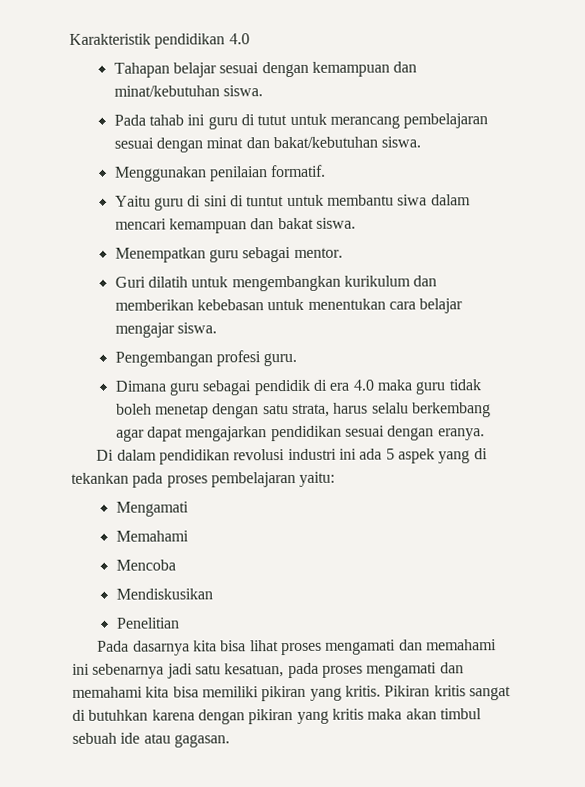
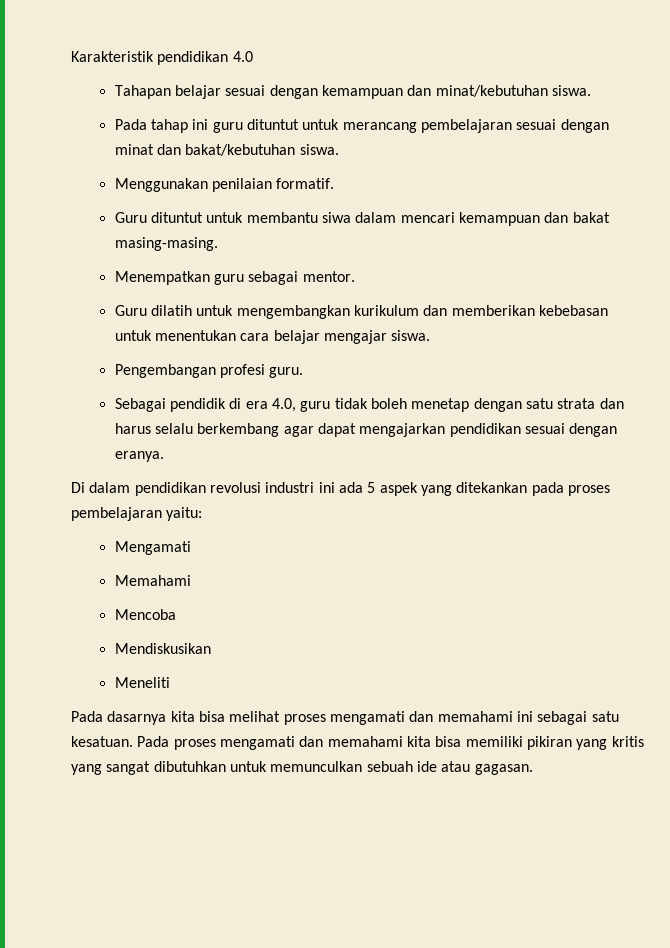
[149,114,185,126] tahab -> [151,119,189,133] tahap
[241,114,288,126] di tutut -> [246,119,299,130] dituntut
[114,195,285,211] Yaitu guru di sini di tuntut -> [114,212,204,223] Guru dituntut
[316,217,357,229] siswa. -> [114,237,218,251] masing-masing.
[114,276,146,288] Guri -> [114,305,147,316] Guru
[114,380,253,396] Dimana guru sebagai -> [114,398,166,412] Sebagai
[352,379,412,391] 4.0 maka -> [271,398,296,412] 4.0,
[292,403,331,418] strata, -> [557,398,624,409] strata dan
[473,448,488,460] [71,472,129,484] di tekankan -> [456,482,528,493] ditekankan
[115,617,180,629] Penelitian -> [114,677,170,688] Meneliti
[249,640,279,652] lihat -> [229,711,281,722] melihat
[92,662,319,679] sebenarnya jadi satu kesatuan, pada -> [537,711,619,725] [71,736,170,747] sebagai satu kesatuan. Pada
[344,685,511,701] [72,708,482,725] kritis. Pikiran kritis sangat di butuhkan karena dengan pikiran yang kritis maka akan timbul -> [611,736,644,747] [71,761,363,775] kritis yang sangat dibutuhkan untuk memunculkan

